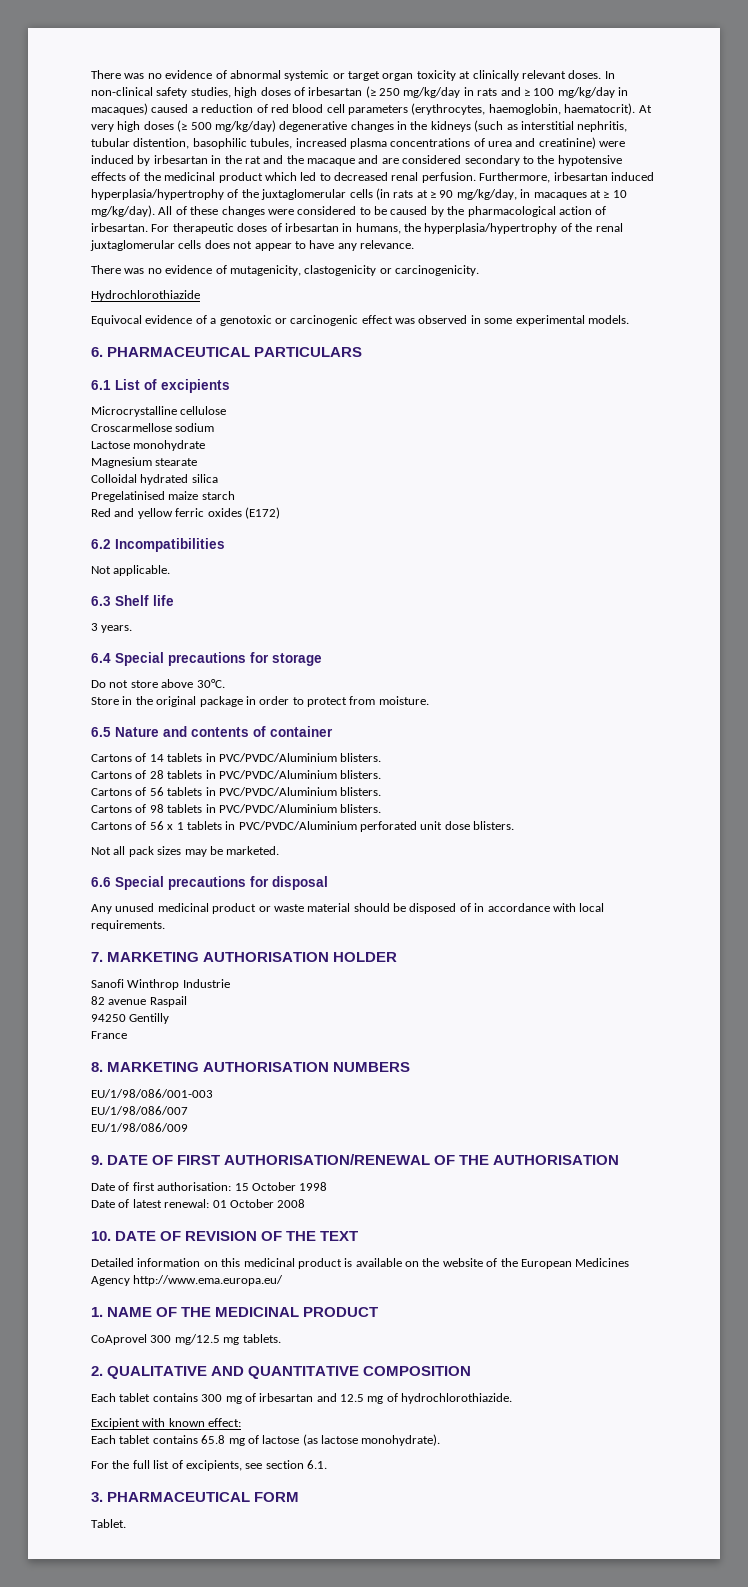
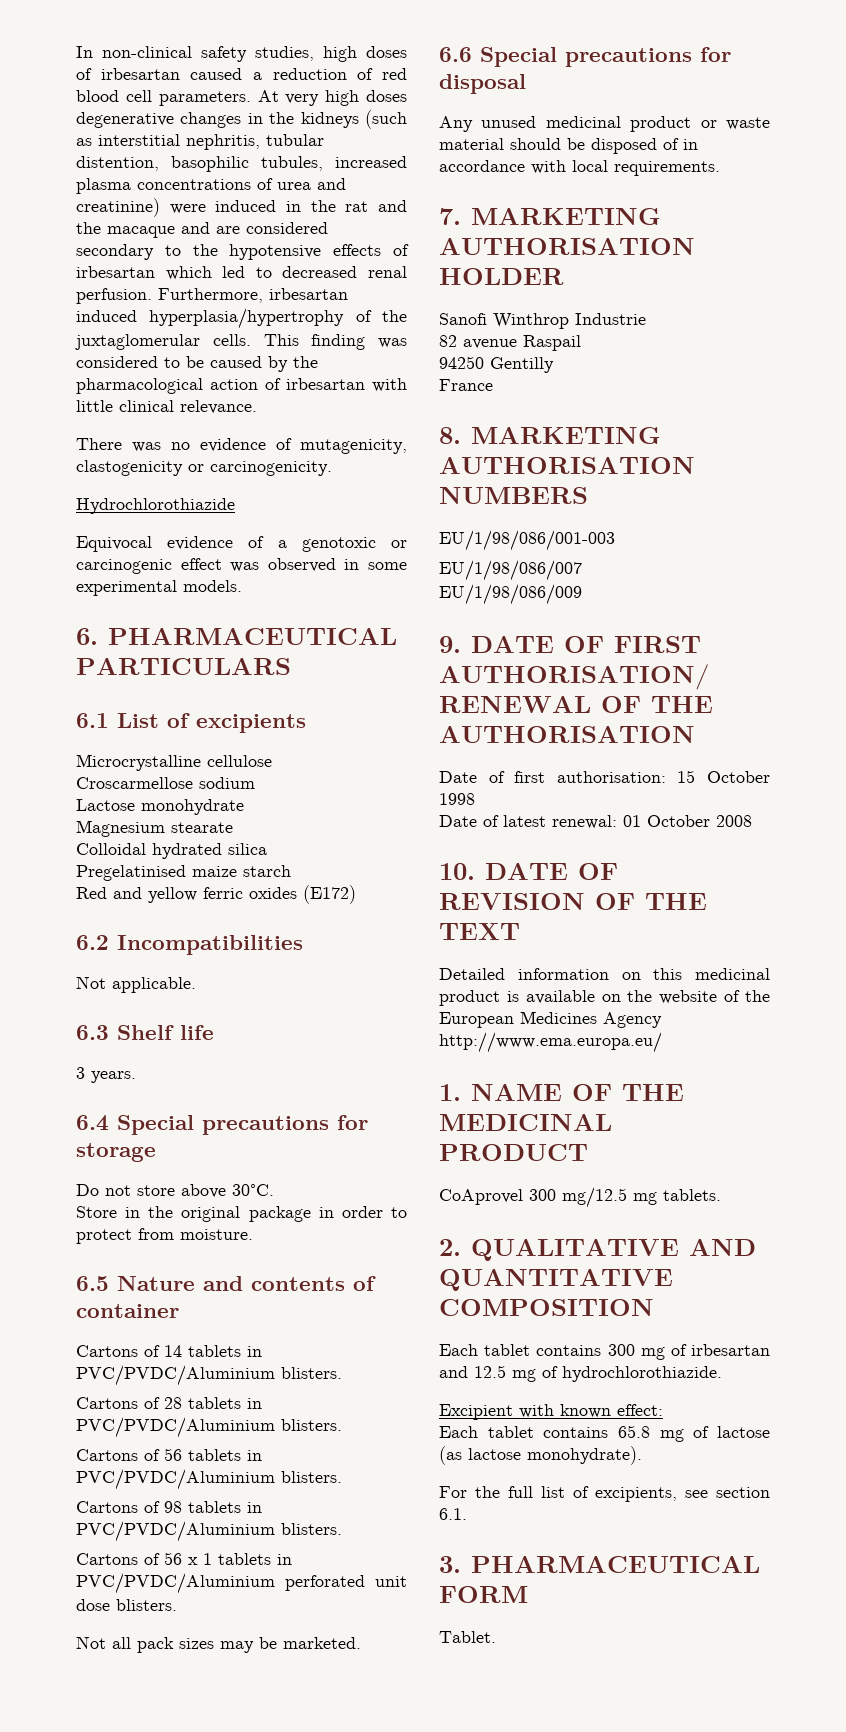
[91,70,602,81] There was no evidence of abnormal systemic or target organ toxicity at clinically relevant doses. -> (76, 52) none
[365,86,628,98] [91,103,148,115] (≥ 250 mg/kg/day in rats and ≥ 100 mg/kg/day in macaques) -> (180, 74) none
[348,103,636,115] parameters (erythrocytes, haemoglobin, haematocrit). -> [158,91,251,106] parameters.
[177,120,276,132] (≥ 500 mg/kg/day) -> (408, 96) none
[137,155,208,166] by irbesartan -> (277, 206) none
[143,172,263,183] the medicinal product -> [76,266,155,278] irbesartan
[349,188,627,200] [91,205,294,217] cells (in rats at ≥ 90 mg/kg/day, in macaques at ≥ 10 mg/kg/day). All of these changes were -> [212,334,407,350] cells. This finding was
[91,223,623,234] [90,240,357,251] irbesartan. For therapeutic doses of irbesartan in humans, the hyperplasia/hypertrophy of the renal juxtaglomerular cells does not appear to have any -> [286,378,407,392] [76,400,174,412] irbesartan with little clinical

